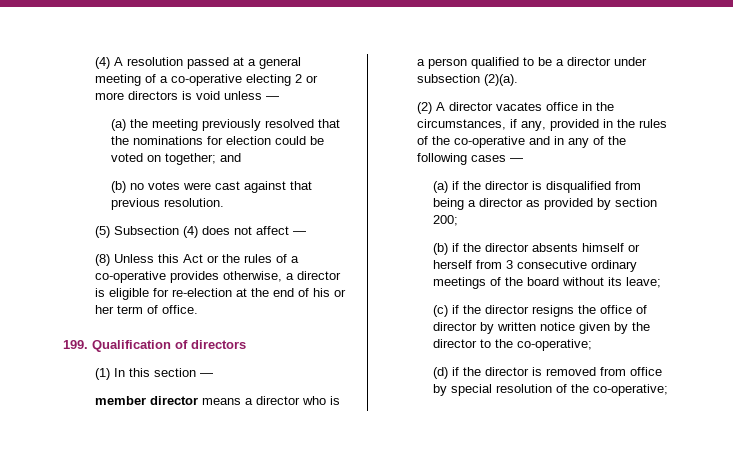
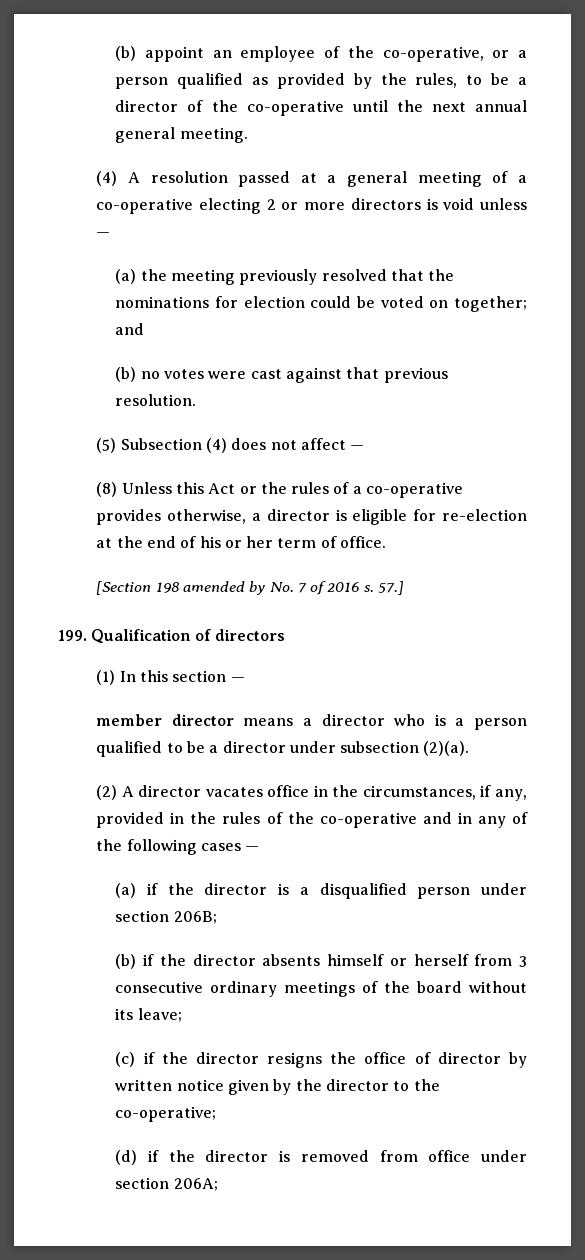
(94, 63) none -> [115,46,527,62] [115,73,527,89] [115,100,527,116] [115,127,248,143] (b) appoint an employee of the co-operative, or a person qualified as provided by the rules, to be a director of the co-operative until the next annual general meeting. //
(198, 309) none -> [96,581,405,595] // [Section 198 amended by No. 7 of 2016 s. 57.]
[545,181,641,193] [432,198,657,210] [432,215,458,226] disqualified from being a director as provided by section 200; -> [299,883,527,899] [115,910,217,924] a disqualified person under section 206B;
[432,384,668,396] by special resolution of the co-operative; -> [481,1150,527,1162] [115,1177,218,1191] under section 206A;

